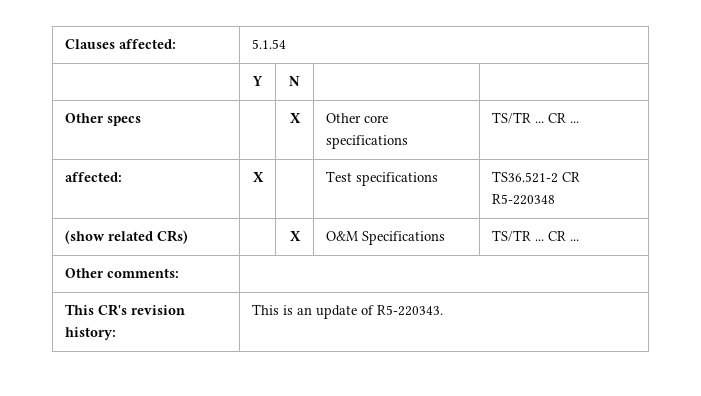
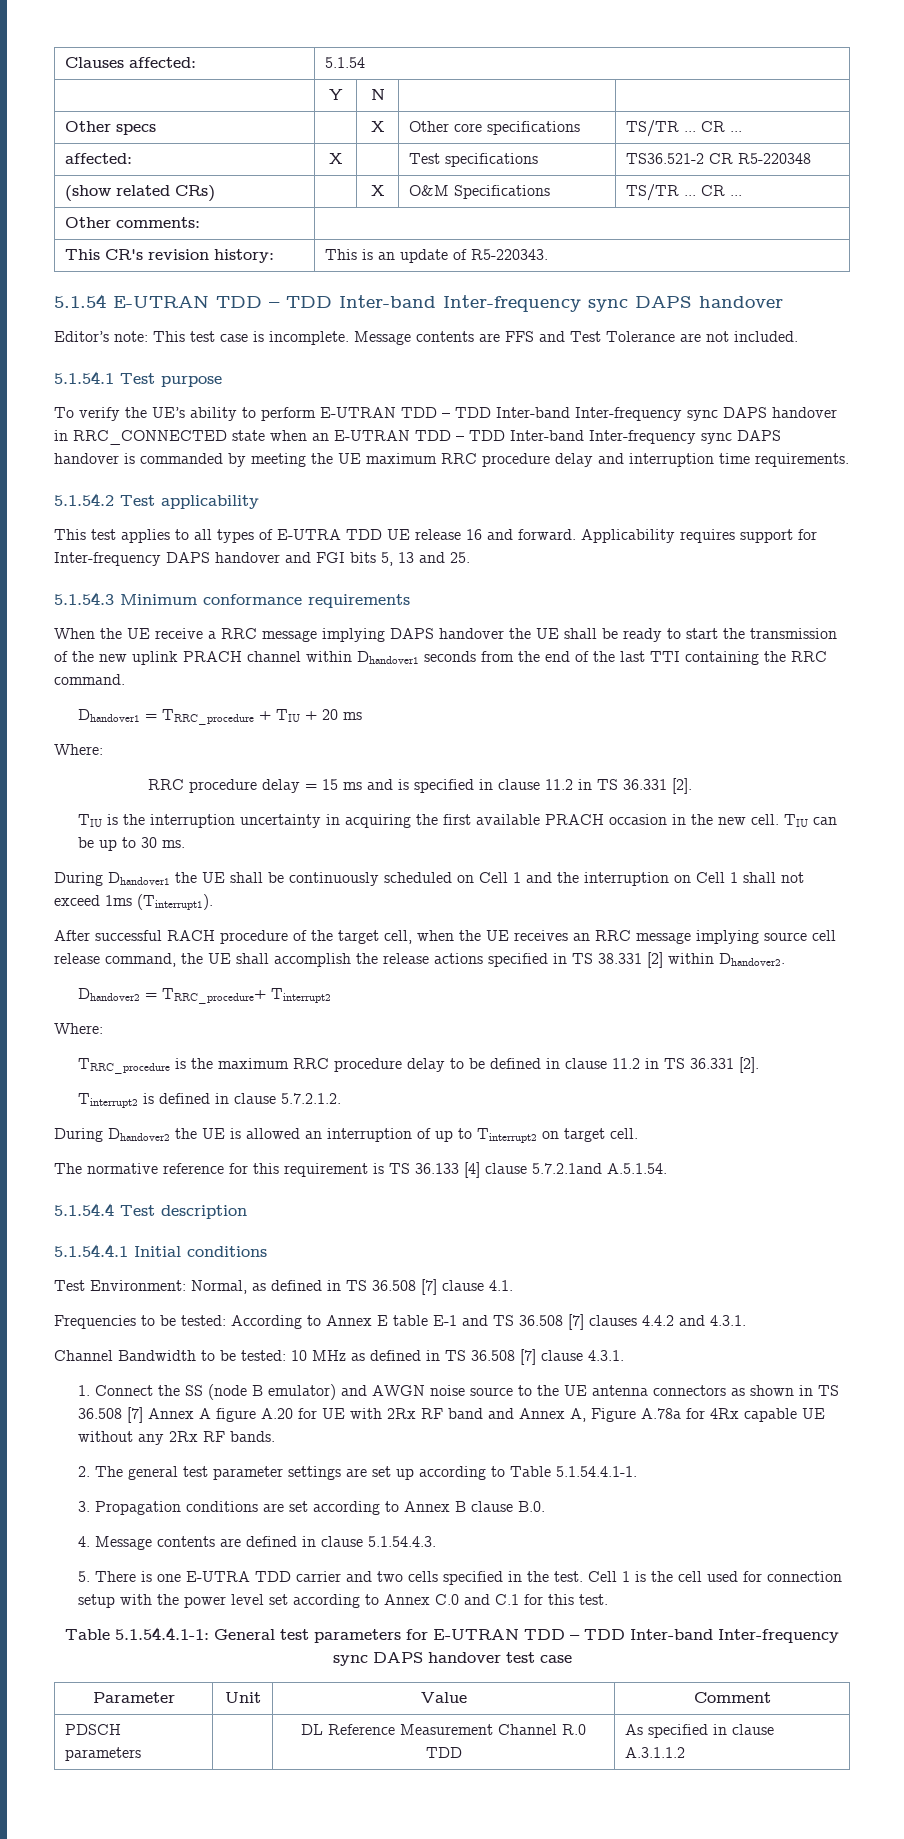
(443, 310) none -> [54,294,783,312] [54,331,798,345] [54,371,222,387] [54,407,837,421] [54,430,781,445] [54,453,849,467] [54,493,259,509] [54,529,817,543] [54,552,470,566] [54,592,410,608] [54,628,837,642] [54,651,827,665] [54,674,125,685] [77,709,362,725] [54,744,103,755] [148,778,693,794] [77,814,837,828] [77,837,185,851] [54,872,804,886] [54,894,213,910] [54,930,836,944] [54,952,785,968] [77,988,331,1004] [54,1023,103,1034] [77,1057,759,1074] [77,1093,341,1108] [54,1128,638,1143] [54,1162,667,1178] [54,1203,247,1219] [54,1244,267,1257] [54,1279,513,1295] [54,1314,746,1330] [54,1349,624,1365] [77,1384,839,1400] [77,1407,825,1423] [77,1431,275,1445] [77,1466,637,1480] [77,1501,545,1515] [77,1536,436,1550] [77,1571,842,1585] [77,1594,608,1608] [65,1627,839,1643] [332,1652,572,1666] [92,1692,175,1703] [224,1692,261,1703] [420,1692,467,1703] [693,1692,771,1703] [65,1724,122,1735] [65,1747,142,1761] [301,1724,586,1735] [425,1747,462,1758] [625,1724,775,1738] [625,1747,686,1758] // 5.1.54 E-UTRAN TDD – TDD Inter-band Inter-frequency sync DAPS handover // Editor’s note: This test case is incomplete. Message contents are FFS and Test Tolerance are not included. // 5.1.54.1 Test purpose // To verify the UE’s ability to perform E-UTRAN TDD – TDD Inter-band Inter-frequency sync DAPS handover in RRC_CONNECTED state when an E-UTRAN TDD – TDD Inter-band Inter-frequency sync DAPS handover is commanded by meeting the UE maximum RRC procedure delay and interruption time requirements. // 5.1.54.2 Test applicability // This test applies to all types of E-UTRA TDD UE release 16 and forward. Applicability requires support for Inter-frequency DAPS handover and FGI bits 5, 13 and 25. // 5.1.54.3 Minimum conformance requirements // When the UE receive a RRC message implying DAPS handover the UE shall be ready to start the transmission of the new uplink PRACH channel within Dhandover1 seconds from the end of the last TTI containing the RRC command. // Dhandover1 = TRRC_procedure + TIU + 20 ms // Where: // RRC procedure delay = 15 ms and is specified in clause 11.2 in TS 36.331 [2]. // TIU is the interruption uncertainty in acquiring the first available PRACH occasion in the new cell. TIU can be up to 30 ms. // During Dhandover1 the UE shall be continuously scheduled on Cell 1 and the interruption on Cell 1 shall not exceed 1ms (Tinterrupt1). // After successful RACH procedure of the target cell, when the UE receives an RRC message implying source cell release command, the UE shall accomplish the release actions specified in TS 38.331 [2] within Dhandover2. // Dhandover2 = TRRC_procedure+ Tinterrupt2 // Where: // TRRC_procedure is the maximum RRC procedure delay to be defined in clause 11.2 in TS 36.331 [2]. // Tinterrupt2 is defined in clause 5.7.2.1.2. // During Dhandover2 the UE is allowed an interruption of up to Tinterrupt2 on target cell. // The normative reference for this requirement is TS 36.133 [4] clause 5.7.2.1and A.5.1.54. // 5.1.54.4 Test description // 5.1.54.4.1 Initial conditions // Test Environment: Normal, as defined in TS 36.508 [7] clause 4.1. // Frequencies to be tested: According to Annex E table E-1 and TS 36.508 [7] clauses 4.4.2 and 4.3.1. // Channel Bandwidth to be tested: 10 MHz as defined in TS 36.508 [7] clause 4.3.1. // 1. Connect the SS (node B emulator) and AWGN noise source to the UE antenna connectors as shown in TS 36.508 [7] Annex A figure A.20 for UE with 2Rx RF band and Annex A, Figure A.78a for 4Rx capable UE without any 2Rx RF bands. // 2. The general test parameter settings are set up according to Table 5.1.54.4.1-1. // 3. Propagation conditions are set according to Annex B clause B.0. // 4. Message contents are defined in clause 5.1.54.4.3. // 5. There is one E-UTRA TDD carrier and two cells specified in the test. Cell 1 is the cell used for connection setup with the power level set according to Annex C.0 and C.1 for this test. // Table 5.1.54.4.1-1: General test parameters for E-UTRAN TDD – TDD Inter-band Inter-frequency sync DAPS handover test case // Parameter | Unit | Value | Comment // PDSCH parameters | | DL Reference Measurement Channel R.0 TDD | As specified in clause A.3.1.1.2

